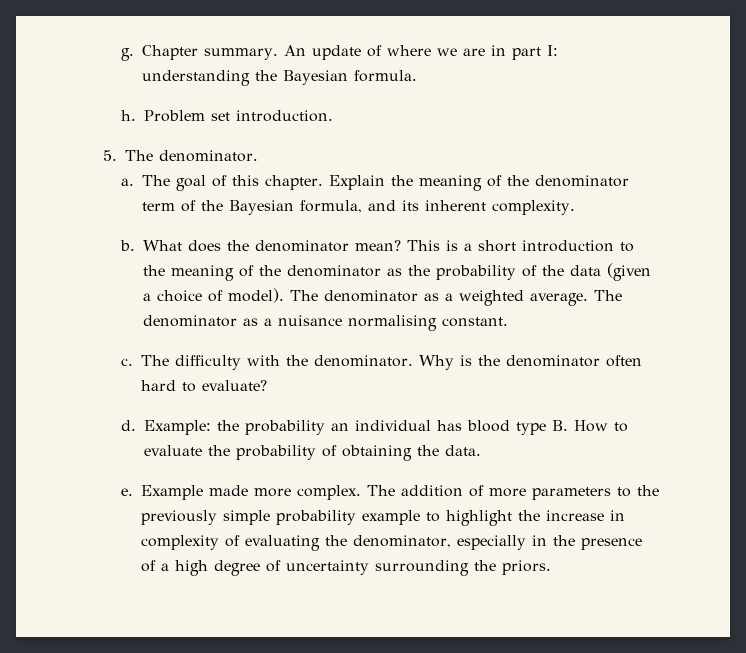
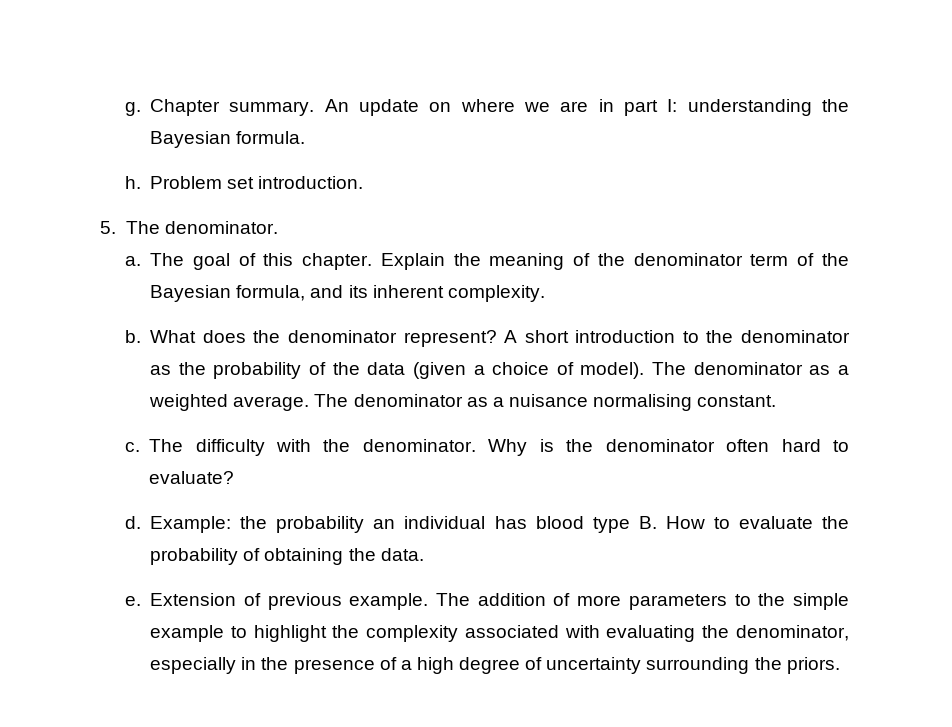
[367,45,383,57] of -> [429,102,452,112] on
[355,240,473,251] mean? This is a -> [403,330,518,347] represent? A
[171,265,282,281] meaning of the -> (734, 336) none
[141,485,362,500] Example made more complex. -> [150,593,429,610] Extension of previous example.
[141,510,357,525] previously simple probability -> [793,593,850,610] simple
[546,510,626,521] [141,535,241,550] increase in complexity of -> [366,625,600,642] complexity associated with

